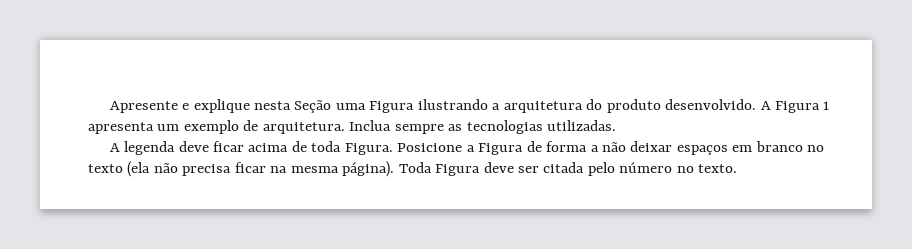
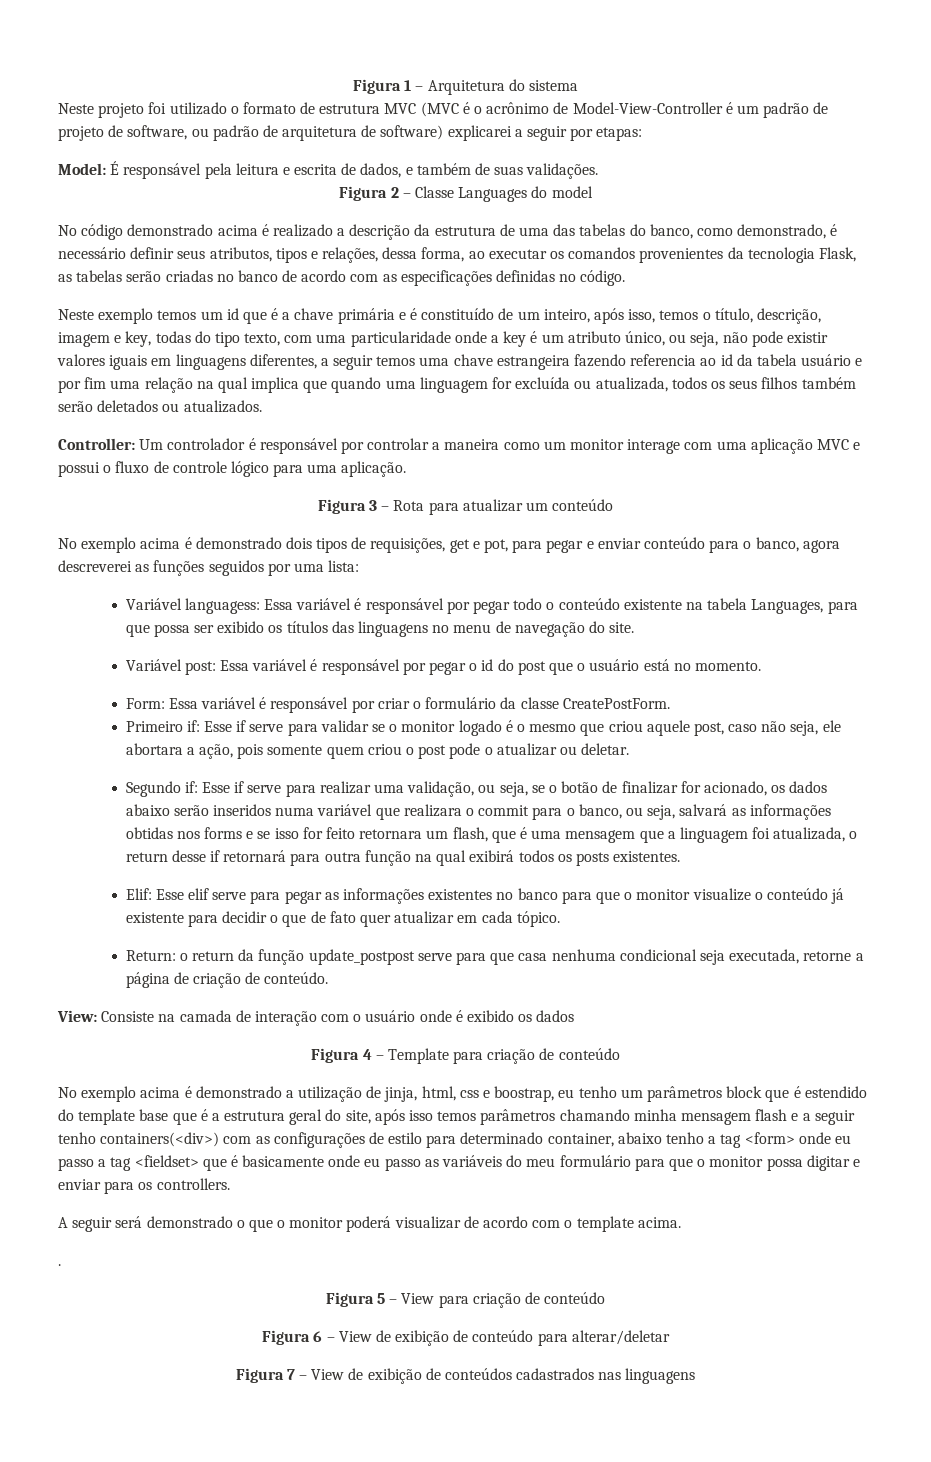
[109,99,830,113] [88,120,617,134] [109,141,825,155] [88,161,738,177] Apresente e explique nesta Seção uma Figura ilustrando a arquitetura do produto desenvolvido. A Figura 1 apresenta um exemplo de arquitetura. Inclua sempre as tecnologias utilizadas. // A legenda deve ficar acima de toda Figura. Posicione a Figura de forma a não deixar espaços em branco no texto (ela não precisa ficar na mesma página). Toda Figura deve ser citada pelo número no texto. -> [353,79,578,95] [58,102,829,118] [58,125,643,141] [58,161,599,179] [339,186,593,202] [58,224,838,240] [58,247,856,263] [58,270,626,286] [58,308,821,324] [58,331,828,347] [57,354,863,370] [58,377,856,393] [58,400,262,413] [58,438,861,454] [58,461,407,477] [317,499,614,515] [58,537,840,553] [58,560,360,576] [125,598,858,614] [125,621,635,637] [125,659,761,675] [125,697,670,713] [125,720,841,736] [125,743,630,759] [125,781,828,797] [125,804,831,820] [125,827,858,843] [125,850,681,866] [125,888,845,904] [125,911,560,927] [125,949,864,965] [125,972,329,988] [57,1010,575,1026] [311,1048,620,1064] [58,1086,867,1102] [58,1109,855,1125] [58,1132,851,1148] [58,1155,860,1171] [58,1178,230,1194] [58,1216,681,1232] [58,1264,61,1266] [325,1292,606,1308] [262,1330,670,1346] [235,1368,696,1384] Figura 1 – Arquitetura do sistema // Neste projeto foi utilizado o formato de estrutura MVC (MVC é o acrônimo de Model-View-Controller é um padrão de projeto de software, ou padrão de arquitetura de software) explicarei a seguir por etapas: // Model: É responsável pela leitura e escrita de dados, e também de suas validações. // Figura 2 – Classe Languages do model // No código demonstrado acima é realizado a descrição da estrutura de uma das tabelas do banco, como demonstrado, é necessário definir seus atributos, tipos e relações, dessa forma, ao executar os comandos provenientes da tecnologia Flask, as tabelas serão criadas no banco de acordo com as especificações definidas no código. // Neste exemplo temos um id que é a chave primária e é constituído de um inteiro, após isso, temos o título, descrição, imagem e key, todas do tipo texto, com uma particularidade onde a key é um atributo único, ou seja, não pode existir valores iguais em linguagens diferentes, a seguir temos uma chave estrangeira fazendo referencia ao id da tabela usuário e por fim uma relação na qual implica que quando uma linguagem for excluída ou atualizada, todos os seus filhos também serão deletados ou atualizados. // Controller: Um controlador é responsável por controlar a maneira como um monitor interage com uma aplicação MVC e possui o fluxo de controle lógico para uma aplicação. // Figura 3 – Rota para atualizar um conteúdo // No exemplo acima é demonstrado dois tipos de requisições, get e pot, para pegar e enviar conteúdo para o banco, agora descreverei as funções seguidos por uma lista: // Variável languagess: Essa variável é responsável por pegar todo o conteúdo existente na tabela Languages, para que possa ser exibido os títulos das linguagens no menu de navegação do site. // Variável post: Essa variável é responsável por pegar o id do post que o usuário está no momento. // Form: Essa variável é responsável por criar o formulário da classe CreatePostForm. // Primeiro if: Esse if serve para validar se o monitor logado é o mesmo que criou aquele post, caso não seja, ele abortara a ação, pois somente quem criou o post pode o atualizar ou deletar. // Segundo if: Esse if serve para realizar uma validação, ou seja, se o botão de finalizar for acionado, os dados abaixo serão inseridos numa variável que realizara o commit para o banco, ou seja, salvará as informações obtidas nos forms e se isso for feito retornara um flash, que é uma mensagem que a linguagem foi atualizada, o return desse if retornará para outra função na qual exibirá todos os posts existentes. // Elif: Esse elif serve para pegar as informações existentes no banco para que o monitor visualize o conteúdo já existente para decidir o que de fato quer atualizar em cada tópico. // Return: o return da função update_postpost serve para que casa nenhuma condicional seja executada, retorne a página de criação de conteúdo. // View: Consiste na camada de interação com o usuário onde é exibido os dados // Figura 4 – Template para criação de conteúdo // No exemplo acima é demonstrado a utilização de jinja, html, css e boostrap, eu tenho um parâmetros block que é estendido do template base que é a estrutura geral do site, após isso temos parâmetros chamando minha mensagem flash e a seguir tenho containers(<div>) com as configurações de estilo para determinado container, abaixo tenho a tag <form> onde eu passo a tag <fieldset> que é basicamente onde eu passo as variáveis do meu formulário para que o monitor possa digitar e enviar para os controllers. // A seguir será demonstrado o que o monitor poderá visualizar de acordo com o template acima. // . // Figura 5 – View para criação de conteúdo // Figura 6 – View de exibição de conteúdo para alterar/deletar // Figura 7 – View de exibição de conteúdos cadastrados nas linguagens

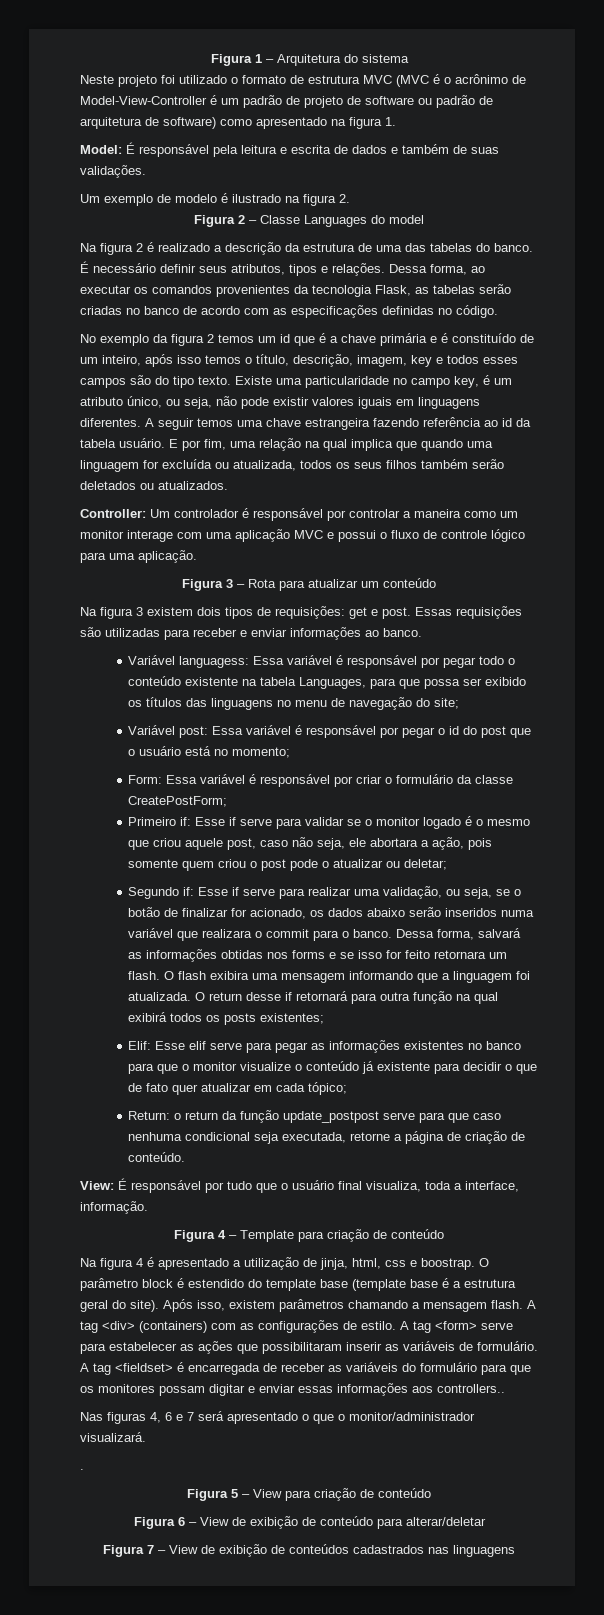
[127,125,188,140] software, -> [365,96,414,105] software
[447,125,643,141] explicarei a seguir por etapas: -> [220,117,396,129] como apresentado na figura 1.
[360,163,402,178] dados, -> [352,145,387,154] dados
(599, 171) none -> [80,193,350,206] // Um exemplo de modelo é ilustrado na figura 2.
[58,224,258,240] No código demonstrado acima -> [80,243,143,255] Na figura 2
[649,224,838,239] banco, como demonstrado, é -> [494,243,533,252] [80,261,89,273] banco. É
[322,247,418,263] relações, dessa -> [332,263,427,276] relações. Dessa
[58,308,154,324] Neste exemplo -> [80,334,214,346] No exemplo da figura 2
[628,309,656,323] isso, -> [177,355,201,364] isso
[58,331,527,347] imagem e key, todas do tipo texto, com uma particularidade onde a key -> [357,355,518,367] [80,375,479,388] imagem, key e todos esses campos são do tipo texto. Existe uma particularidade no campo key,
[249,354,329,369] diferentes, a -> [80,418,154,427] diferentes. A
[630,354,697,366] referencia -> [423,417,481,427] referência
[801,354,863,366] [58,377,107,393] usuário e por fim -> [119,438,226,451] usuário. E por fim,
[58,537,282,553] No exemplo acima é demonstrado -> [80,607,193,619] Na figura 3 existem
[370,538,446,553] requisições, -> [275,606,345,619] requisições:
[484,537,840,553] [58,560,360,576] pot, para pegar e enviar conteúdo para o banco, agora descreverei as funções seguidos por uma lista: -> [382,606,522,619] [80,627,422,640] post. Essas requisições são utilizadas para receber e enviar informações ao banco.
[609,622,635,633] site. -> [434,698,460,709] site;
[694,661,761,671] momento. -> [232,747,291,758] momento;
[562,698,670,709] CreatePostForm. -> [128,796,228,807] CreatePostForm;
[581,743,630,755] deletar. -> [404,859,448,870] deletar;
[578,804,676,820] banco, ou seja, -> [353,929,475,940] banco. Dessa forma,
[452,827,527,843] flash, que é -> [128,971,250,980] flash. O flash exibira
(636, 836) none -> [349,971,414,980] informando
[773,827,858,842] atualizada, o -> [128,992,206,1001] atualizada. O
[613,851,681,862] existentes. -> [260,1013,325,1024] existentes;
[516,911,560,927] tópico. -> [308,1082,348,1095] tópico;
[518,953,548,961] casa -> [473,1113,502,1120] caso
[101,1010,575,1026] Consiste na camada de interação com o usuário onde é exibido os dados -> [118,1178,519,1193] [80,1201,148,1214] É responsável por tudo que o usuário final visualiza, toda a interface, informação.
[58,1086,282,1102] No exemplo acima é demonstrado -> [80,1257,229,1270] Na figura 4 é apresentado
[494,1086,790,1102] boostrap, eu tenho um parâmetros block que -> [421,1258,489,1270] [80,1278,173,1291] boostrap. O parâmetro block
[172,1112,197,1125] que -> [352,1279,438,1291] (template base
[345,1109,855,1125] [58,1132,851,1148] [58,1155,421,1171] site, após isso temos parâmetros chamando minha mensagem flash e a seguir tenho containers(<div>) com as configurações de estilo para determinado container, abaixo tenho a tag <form> onde eu passo a tag <fieldset> que é basicamente onde eu passo -> [130,1299,536,1312] [80,1320,513,1333] [80,1341,538,1354] [80,1362,325,1375] site). Após isso, existem parâmetros chamando a mensagem flash. A tag <div> (containers) com as configurações de estilo. A tag <form> serve para estabelecer as ações que possibilitaram inserir as variáveis de formulário. A tag <fieldset> é encarregada de receber
[526,1158,556,1167] meu -> (416, 1367) none
[697,1155,860,1171] [58,1178,230,1194] [58,1216,681,1232] o monitor possa digitar e enviar para os controllers. // A seguir será demonstrado o que o monitor poderá visualizar de acordo com o template acima. -> [80,1383,505,1396] [80,1411,475,1424] [80,1432,146,1442] os monitores possam digitar e enviar essas informações aos controllers.. // Nas figuras 4, 6 e 7 será apresentado o que o monitor/administrador visualizará.

